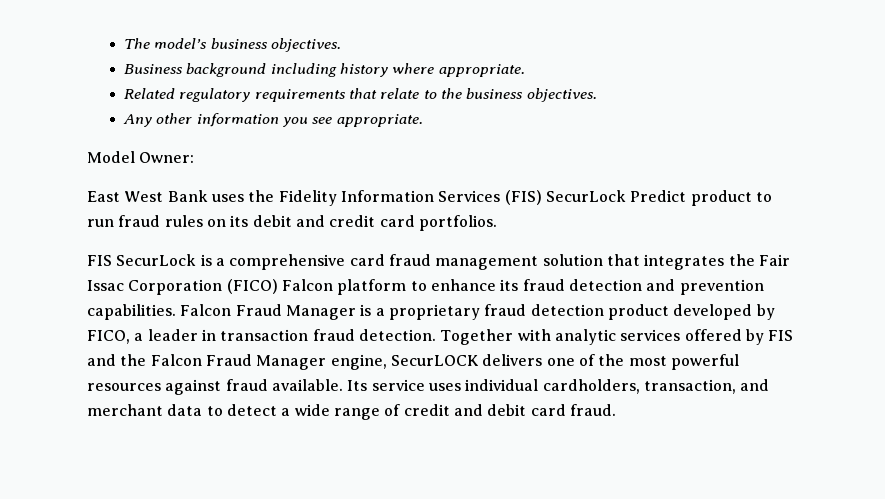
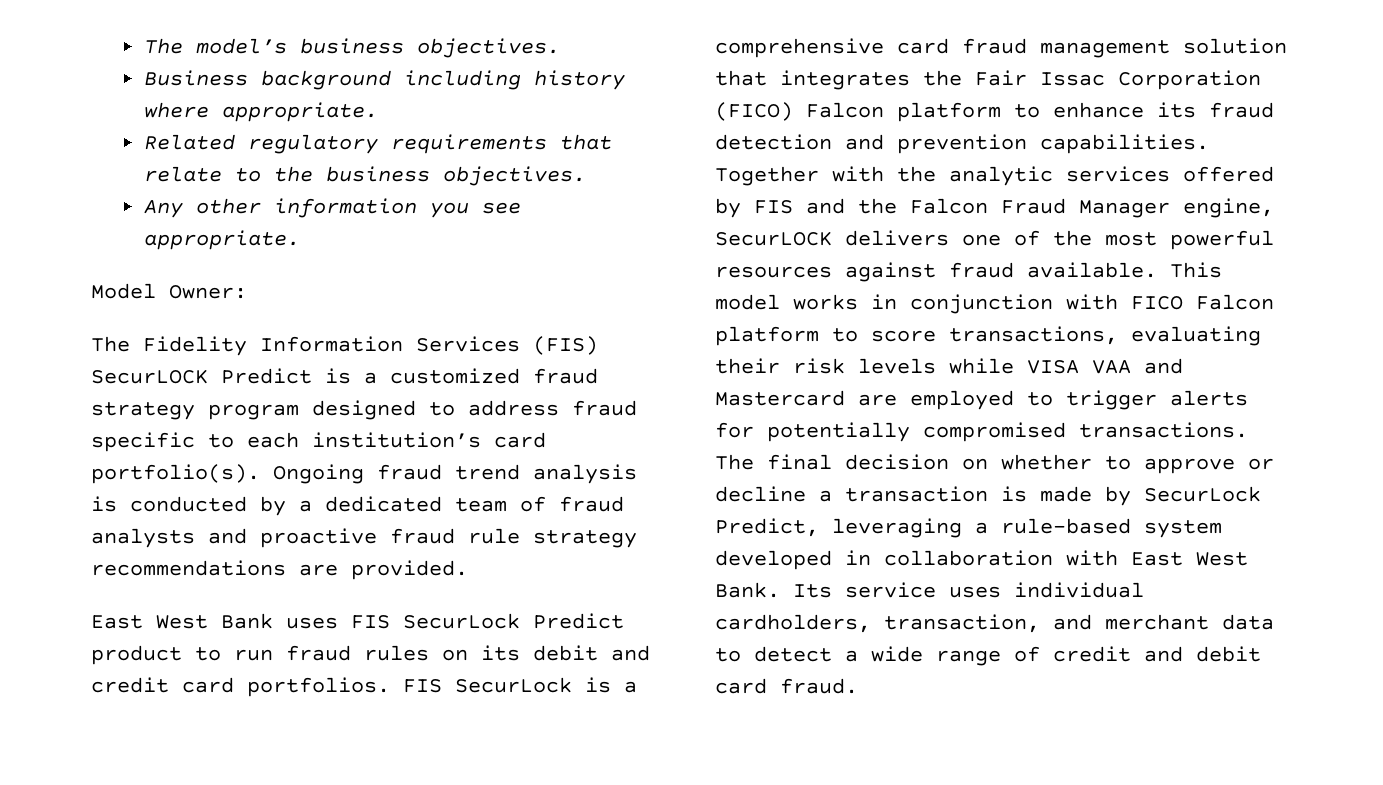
(195, 157) none -> [91,336,598,356] [91,368,598,384] [91,400,637,420] [91,432,546,452] [91,464,637,484] [91,496,624,516] [91,528,637,548] [91,560,468,580] // The Fidelity Information Services (FIS) SecurLOCK Predict is a customized fraud strategy program designed to address fraud specific to each institution’s card portfolio(s). Ongoing fraud trend analysis is conducted by a dedicated team of fraud analysts and proactive fraud rule strategy recommendations are provided.
[248,190,542,206] the Fidelity Information Services (FIS) -> [351,615,390,629] FIS
(497, 223) // -> (390, 687) none
[180,304,775,320] [87,329,436,344] Falcon Fraud Manager is a proprietary fraud detection product developed by FICO, a leader in transaction fraud detection. -> (1209, 144) none
(551, 335) none -> [897,166,936,182] the
(343, 385) none -> [1170,262,1222,278] [715,294,1274,314] [715,326,1261,346] [715,358,1183,374] [715,390,1248,410] [715,422,1248,442] [715,454,1274,474] [715,486,1261,506] [715,518,1222,538] [715,550,1248,570] [715,582,780,598] This model works in conjunction with FICO Falcon platform to score transactions, evaluating their risk levels while VISA VAA and Mastercard are employed to trigger alerts for potentially compromised transactions. The final decision on whether to approve or decline a transaction is made by SecurLock Predict, leveraging a rule-based system developed in collaboration with East West Bank.

